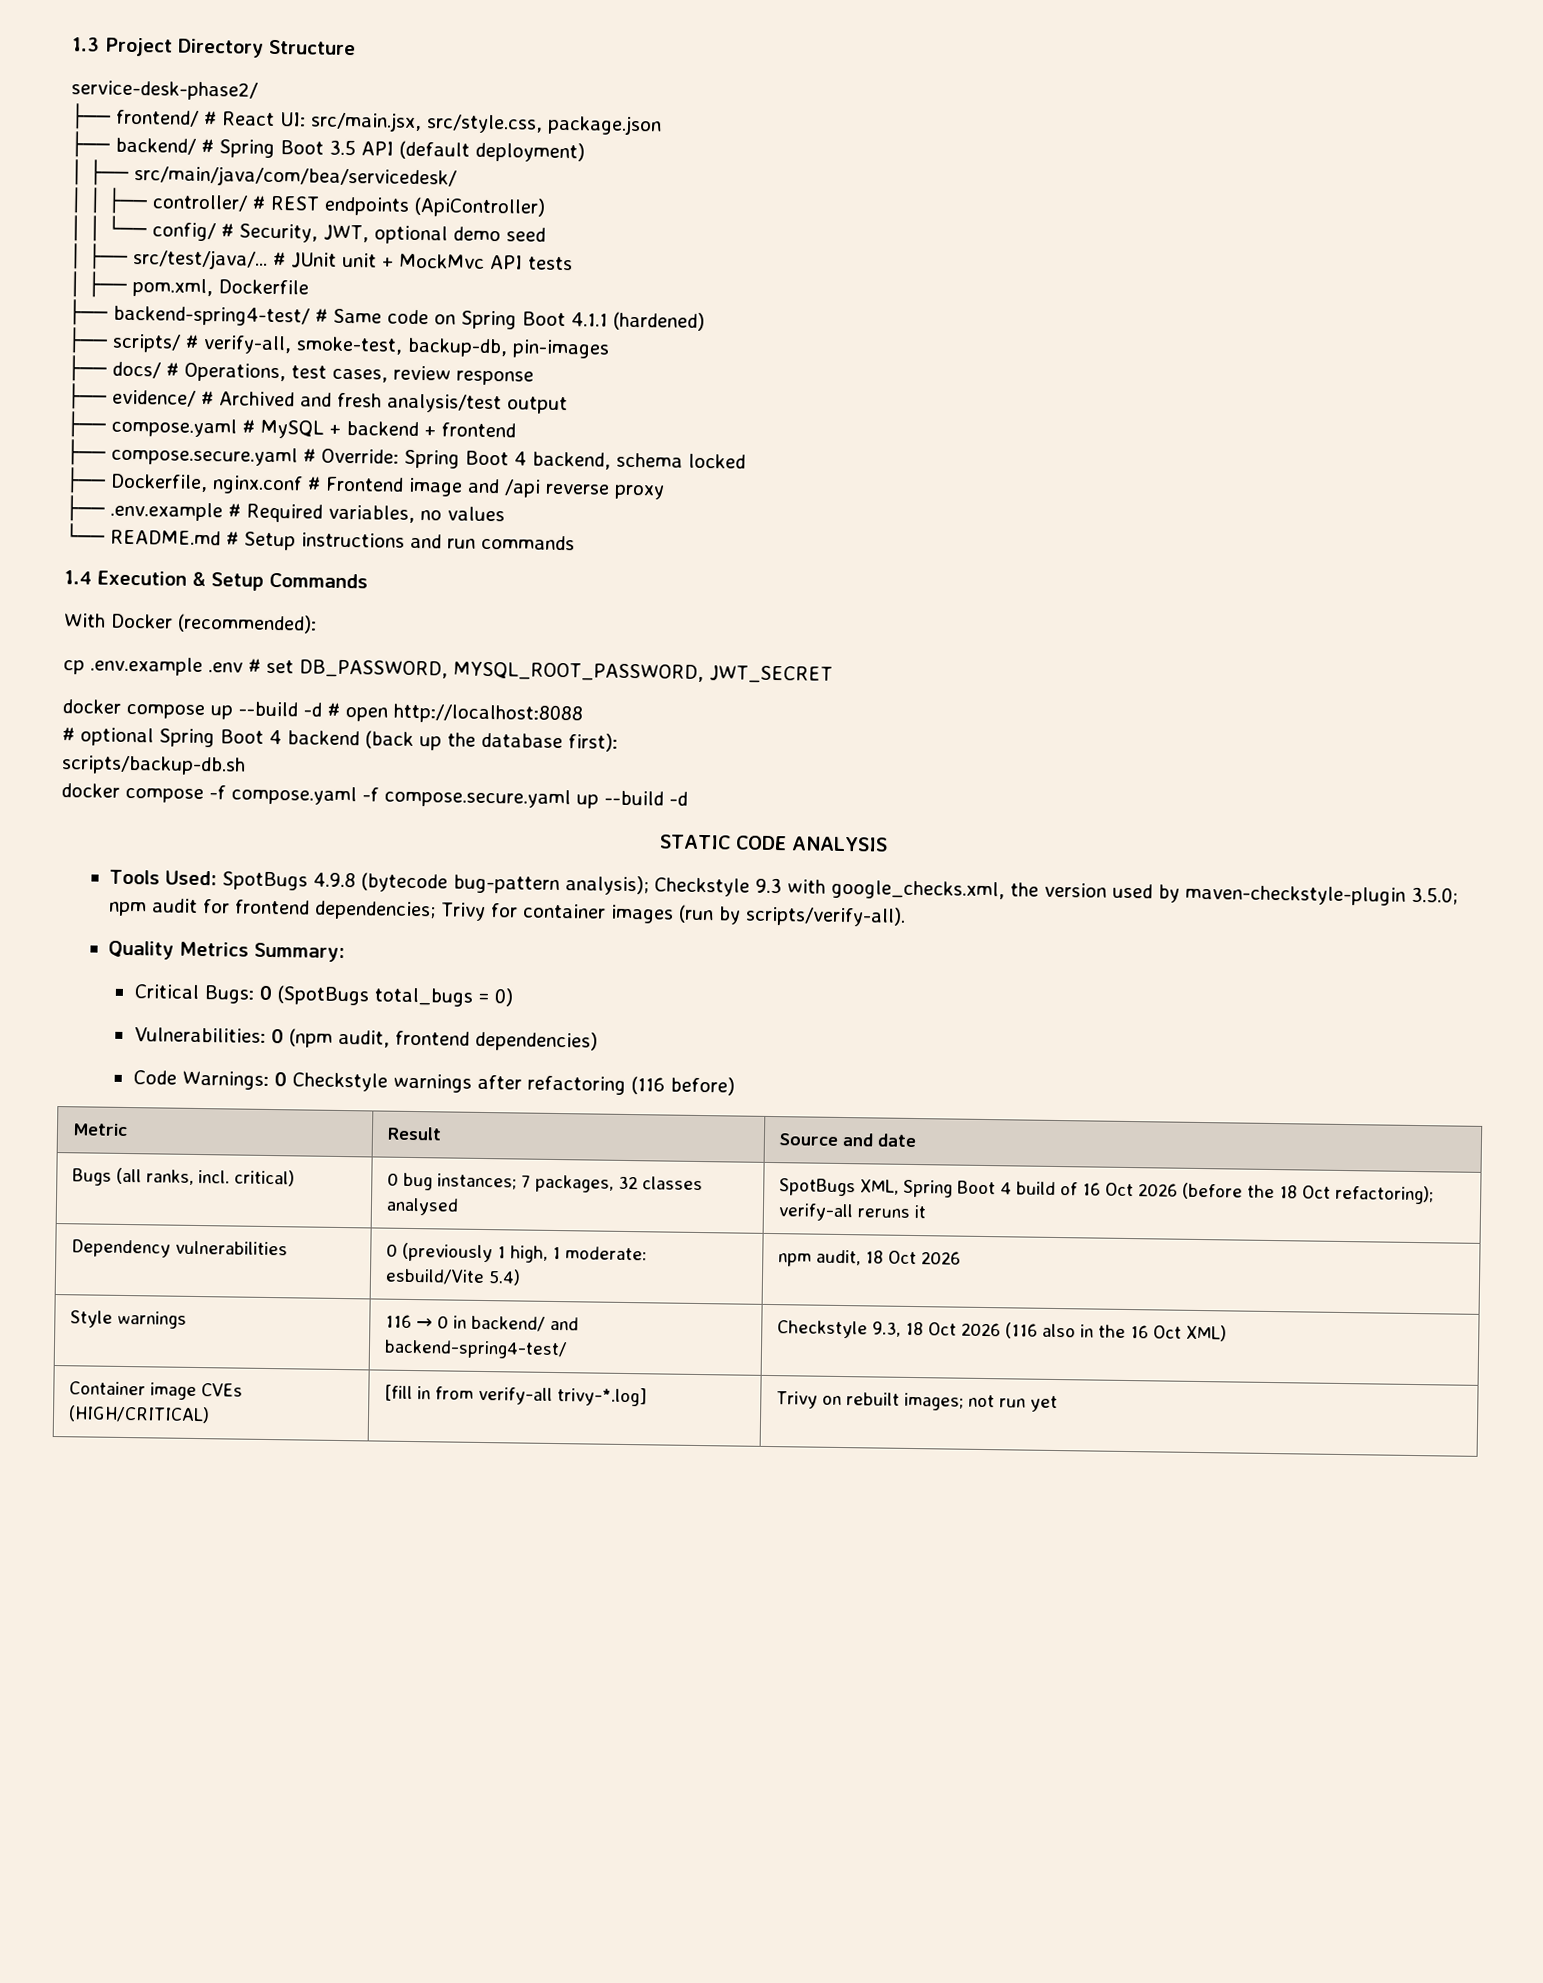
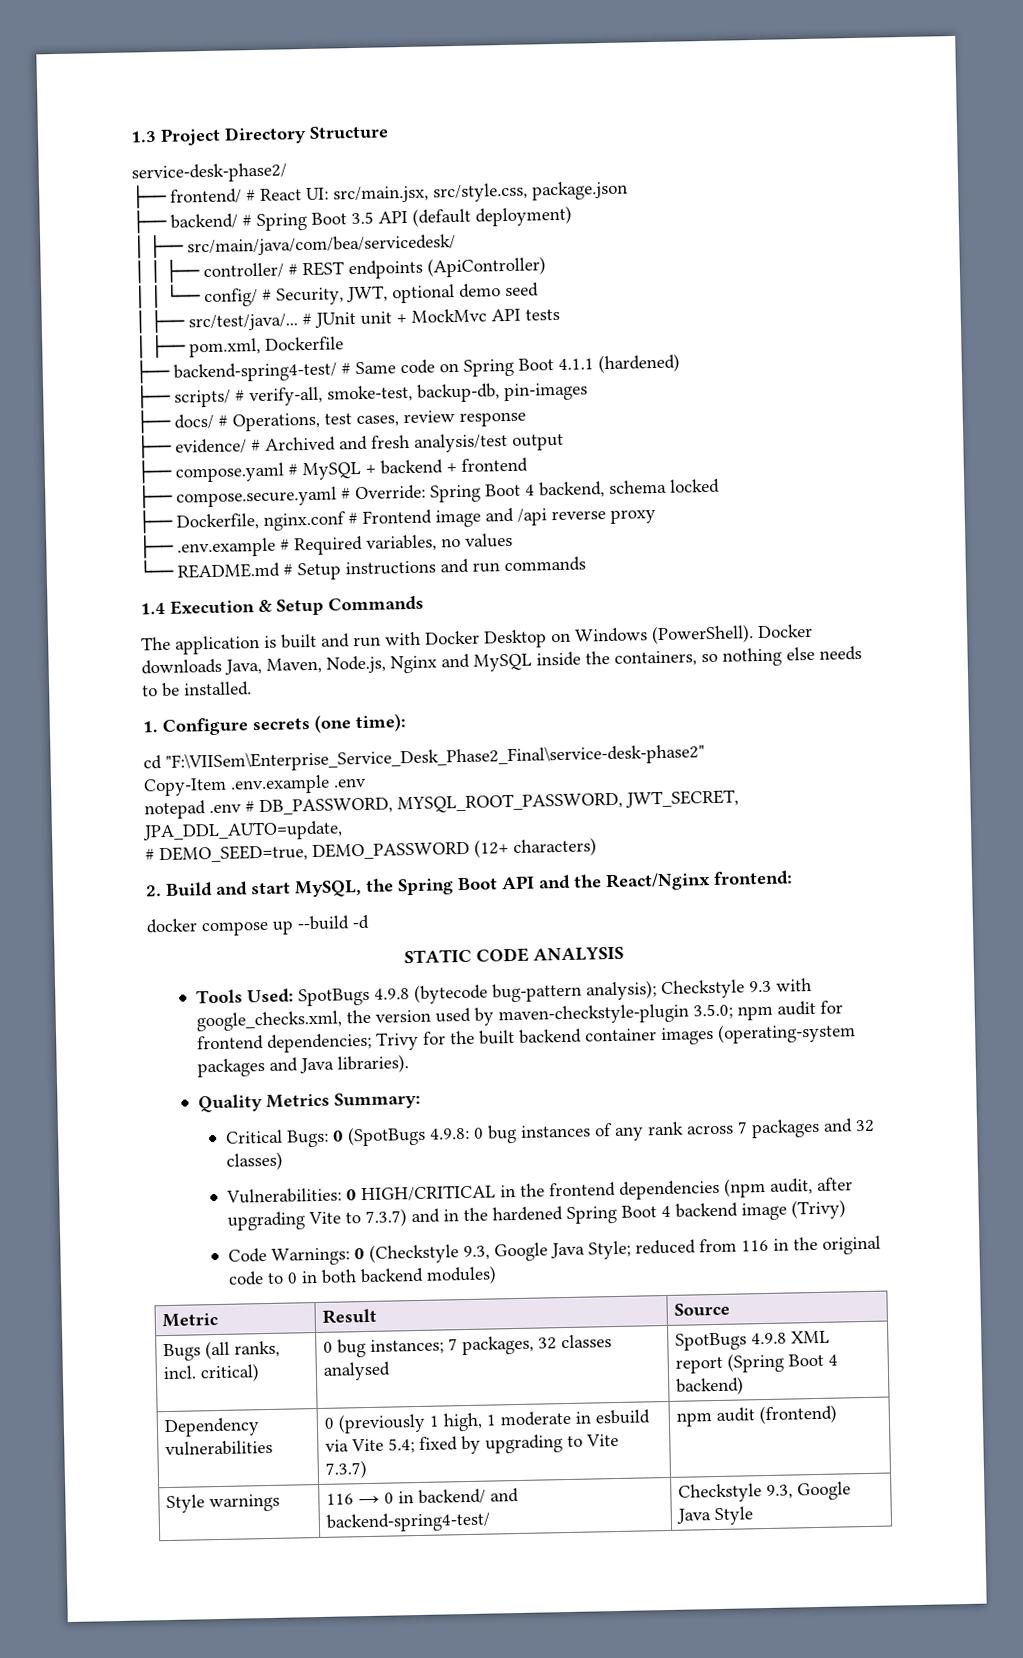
[64,613,317,634] [63,656,833,684] With Docker (recommended): // cp .env.example .env # set DB_PASSWORD, MYSQL_ROOT_PASSWORD, JWT_SECRET -> [141,623,813,655] [141,645,862,675] [142,681,252,697] [142,713,407,736] [143,743,705,773] [143,774,367,797] [144,789,739,820] [142,820,343,843] [145,837,597,864] [146,870,793,898] The application is built and run with Docker Desktop on Windows (PowerShell). Docker downloads Java, Maven, Node.js, Nginx and MySQL inside the containers, so nothing else needs to be installed. // 1. Configure secrets (one time): // cd "F:\VIISem\Enterprise_Service_Desk_Phase2_Final\service-desk-phase2" // Copy-Item .env.example .env // notepad .env # DB_PASSWORD, MYSQL_ROOT_PASSWORD, JWT_SECRET, JPA_DDL_AUTO=update, // # DEMO_SEED=true, DEMO_PASSWORD (12+ characters) // 2. Build and start MySQL, the Spring Boot API and the React/Nginx frontend:
[327,702,583,725] [62,727,618,752] [61,755,246,776] [61,783,688,809] # open http://localhost:8088 // # optional Spring Boot 4 backend (back up the database first): // scripts/backup-db.sh // docker compose -f compose.yaml -f compose.secure.yaml up --build -d -> (369, 922) none
[523,903,907,927] container images (run by scripts/verify-all). -> [449,1022,856,1046] [196,1054,409,1078] the built backend container images (operating-system packages and Java libraries).
[373,987,514,1007] [133,1027,598,1052] [132,1070,735,1096] total_bugs = 0) // Vulnerabilities: 0 (npm audit, frontend dependencies) // Code Warnings: 0 Checkstyle warnings after refactoring (116 before) -> [428,1118,875,1144] [225,1151,283,1171] [225,1177,853,1204] [226,1199,846,1231] [227,1235,881,1266] [227,1265,497,1286] 4.9.8: 0 bug instances of any rank across 7 packages and 32 classes) // Vulnerabilities: 0 HIGH/CRITICAL in the frontend dependencies (npm audit, after upgrading Vite to 7.3.7) and in the hardened Spring Boot 4 backend image (Trivy) // Code Warnings: 0 (Checkstyle 9.3, Google Java Style; reduced from 116 in the original code to 0 in both backend modules)
[841,1132,917,1148] and date -> (730, 1309) none
[859,1179,1434,1205] [777,1203,927,1222] XML, Spring Boot 4 build of 16 Oct 2026 (before the 18 Oct refactoring); verify-all reruns it -> [750,1330,830,1345] [674,1352,838,1374] [675,1376,744,1396] 4.9.8 XML report (Spring Boot 4 backend)
[564,1246,647,1261] [384,1268,521,1286] [777,1249,961,1267] moderate: esbuild/Vite 5.4) | npm audit, 18 Oct 2026 -> [499,1409,650,1427] [324,1433,619,1455] [324,1460,367,1479] [675,1404,837,1427] moderate in esbuild via Vite 5.4; fixed by upgrading to Vite 7.3.7) | npm audit (frontend)
[904,1321,1227,1342] [68,1381,243,1401] [67,1405,210,1424] [383,1384,647,1407] [775,1391,1058,1413] 18 Oct 2026 (116 also in the 16 Oct XML) // Container image CVEs (HIGH/CRITICAL) | [fill in from verify-all trivy-*.log] | Trivy on rebuilt images; not run yet -> [796,1481,851,1501] [675,1506,754,1526] Google Java Style

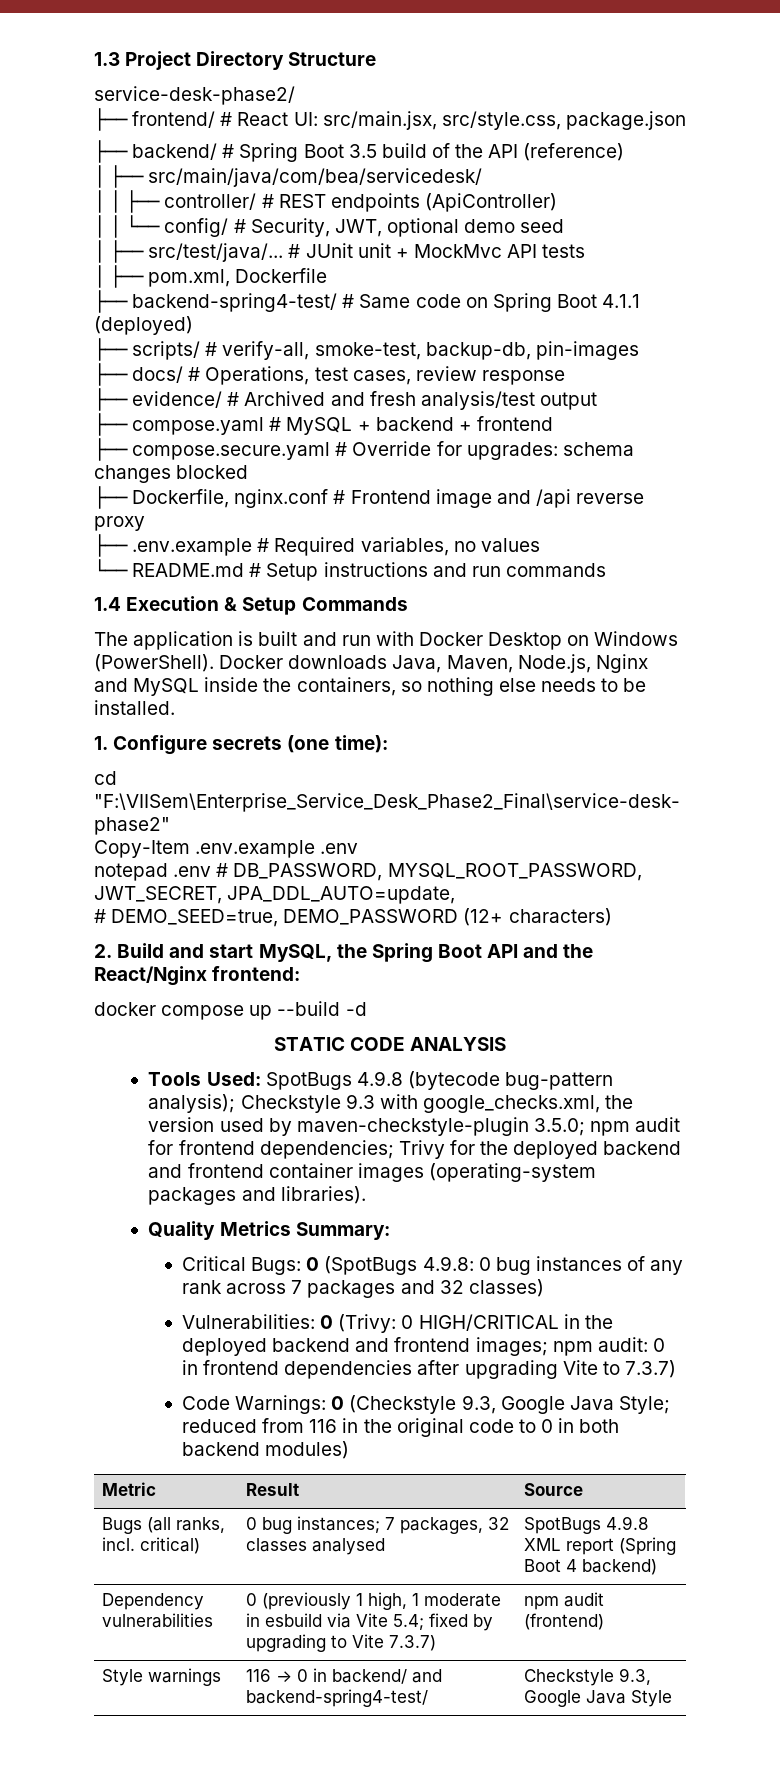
[378,205,572,227] API (default deployment) -> [381,143,625,161] build of the API (reference)
[598,353,680,374] (hardened) -> [94,316,193,335] (deployed)
[355,478,720,503] Override: Spring Boot 4 backend, schema locked -> [352,441,634,460] [94,465,249,483] Override for upgrades: schema changes blocked
[478,1028,582,1045] built backend -> [513,1141,682,1159] [148,1163,264,1178] deployed backend and frontend
[298,1057,334,1074] Java -> (276, 1194) none
(357, 1195) none -> [338,1314,414,1333] (Trivy: 0
[548,1177,813,1200] frontend dependencies (npm audit, -> [181,1337,665,1356] [181,1360,413,1379] deployed backend and frontend images; npm audit: 0 in frontend dependencies
[410,1199,846,1224] and in the hardened Spring Boot 4 backend image (Trivy) -> (676, 1369) none

